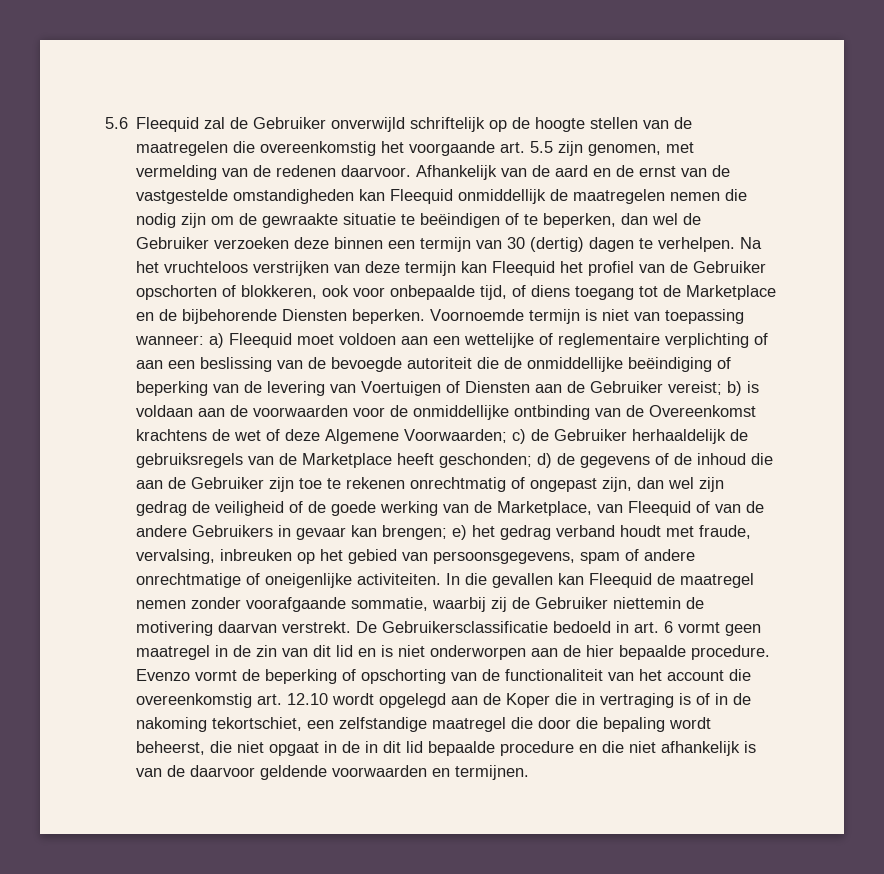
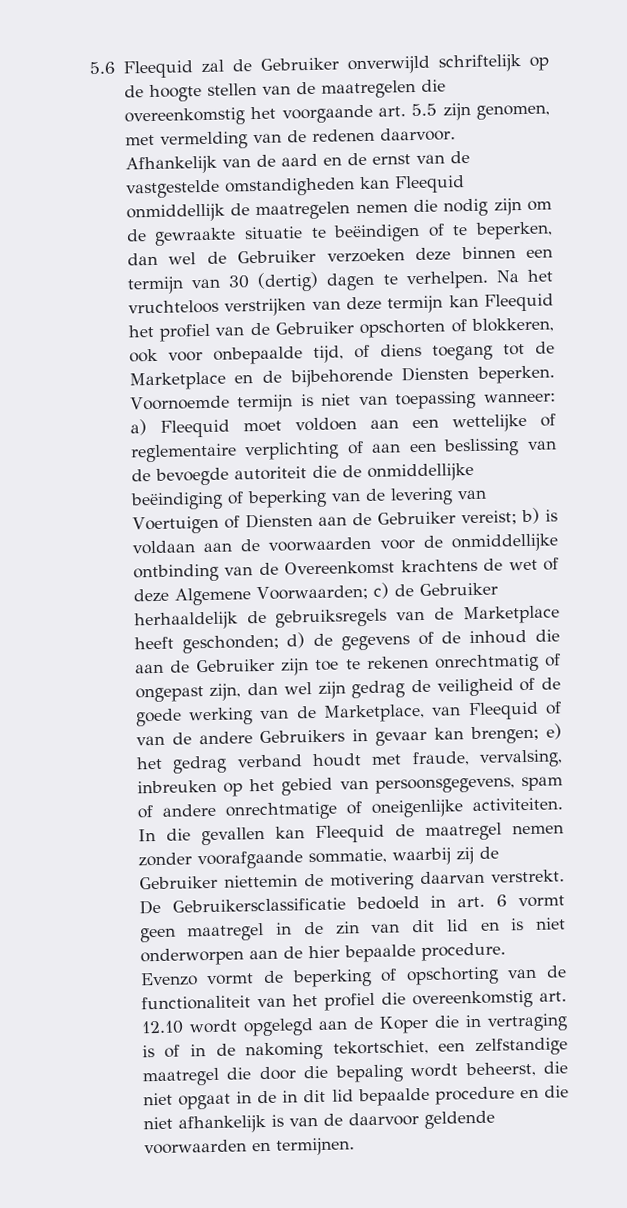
[667,670,725,681] account -> [323,992,375,1011] profiel

